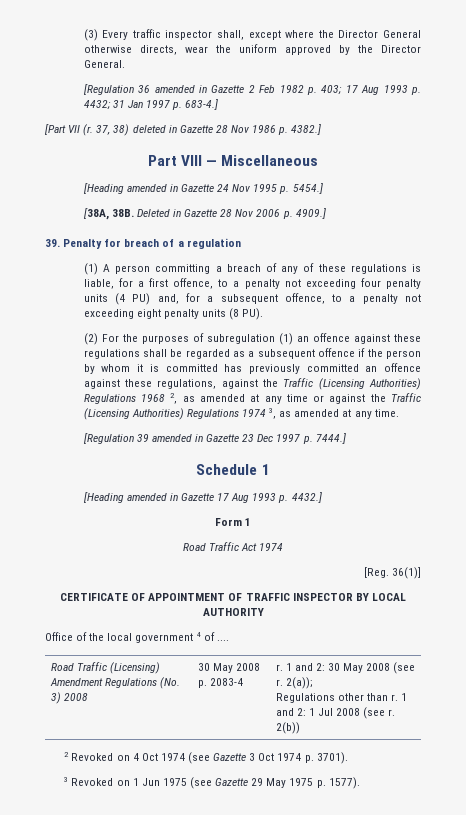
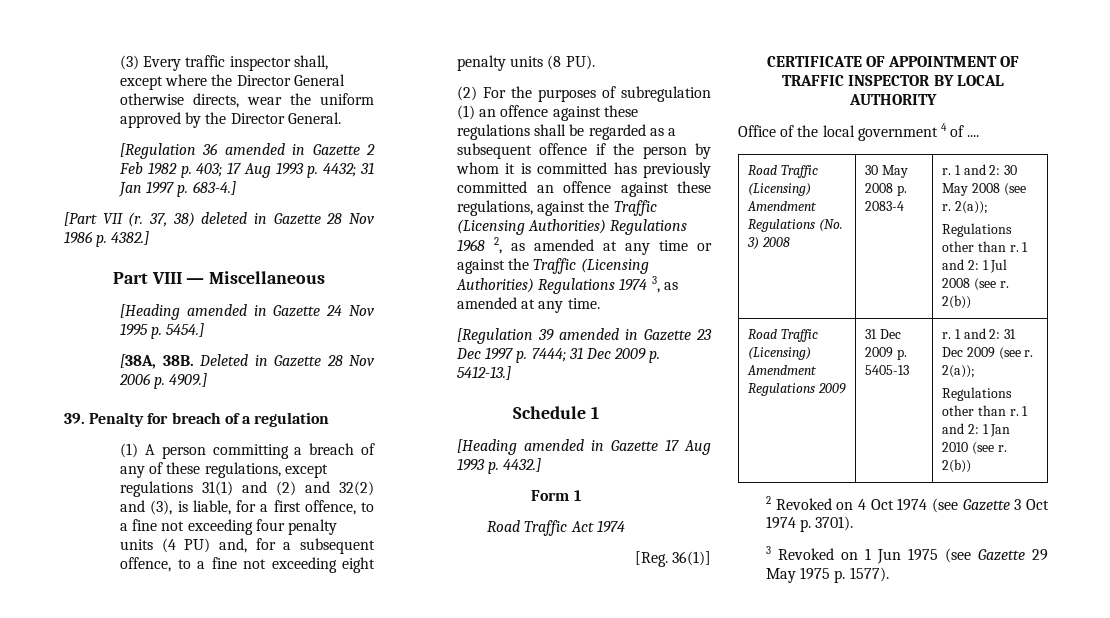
[350,264,407,274] regulations -> [204,462,328,478] [120,481,374,497] [120,500,173,515] regulations, except regulations 31(1) and (2) and 32(2) and (3),
[244,279,280,289] penalty -> [132,519,158,531] fine
[362,294,398,304] penalty -> [211,557,237,569] fine
[315,433,346,444] 7444.] -> [531,347,661,363] [457,366,512,380] 7444; 31 Dec 2009 p. 5412-13.]
(300, 728) none -> [747,329,818,342] [747,347,811,360] [746,365,817,375] [747,383,846,396] [864,329,901,339] [864,347,907,360] [864,365,909,375] [941,328,1017,339] [941,347,1034,360] [941,365,975,378] [941,387,1012,401] [941,405,1029,416] [941,423,1011,437] [941,442,1007,455] [941,459,971,473] // Road Traffic (Licensing) Amendment Regulations 2009 | 31 Dec 2009 p. 5405-13 | r. 1 and 2: 31 Dec 2009 (see r. 2(a)); // Regulations other than r. 1 and 2: 1 Jan 2010 (see r. 2(b))

